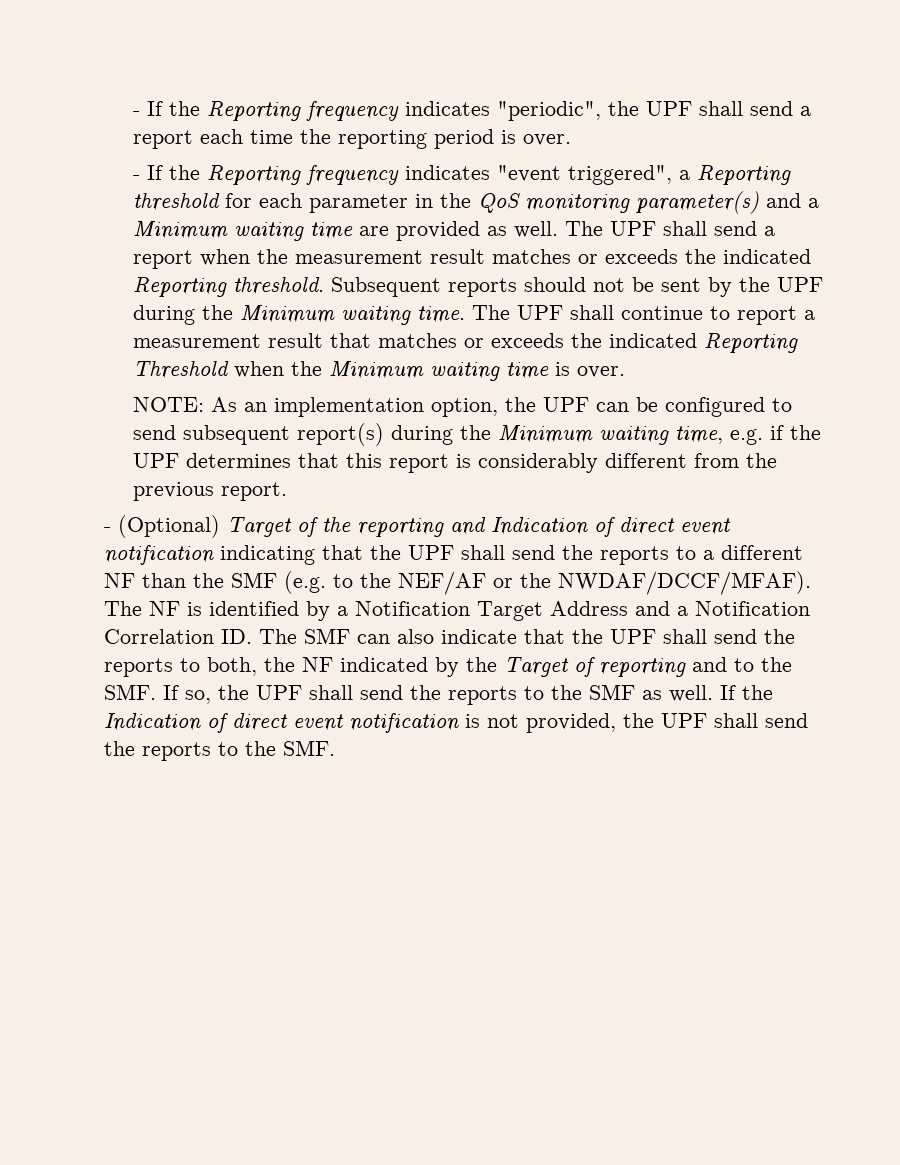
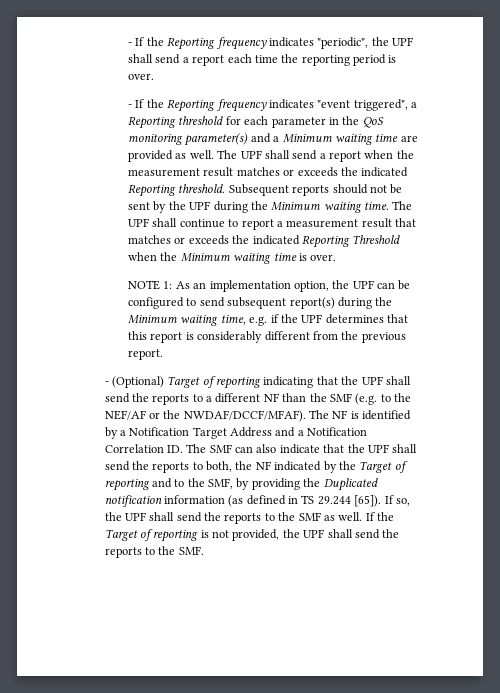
[132,397,204,412] NOTE: -> [128,280,173,290] NOTE 1:
[322,517,732,537] [104,545,215,565] the reporting and Indication of direct event notification -> [216,376,262,389] reporting
[104,684,157,700] SMF. -> [208,478,378,491] [104,495,382,507] SMF, by providing the Duplicated notification information (as defined in TS 29.244 [65]).
[104,713,460,733] Indication of direct event notification -> [104,529,199,542] Target of reporting

